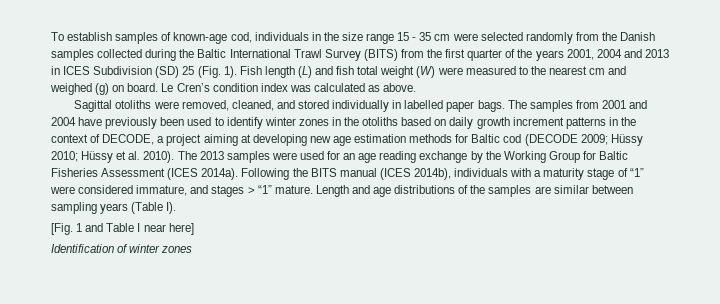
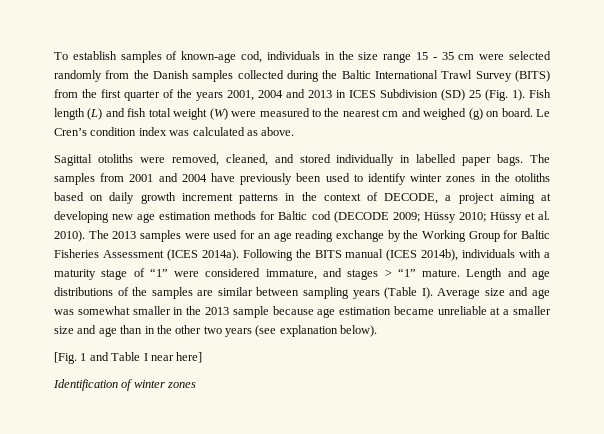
(177, 208) none -> [437,287,550,299] [54,306,551,318] [54,325,378,337] Average size and age was somewhat smaller in the 2013 sample because age estimation became unreliable at a smaller size and age than in the other two years (see explanation below).

